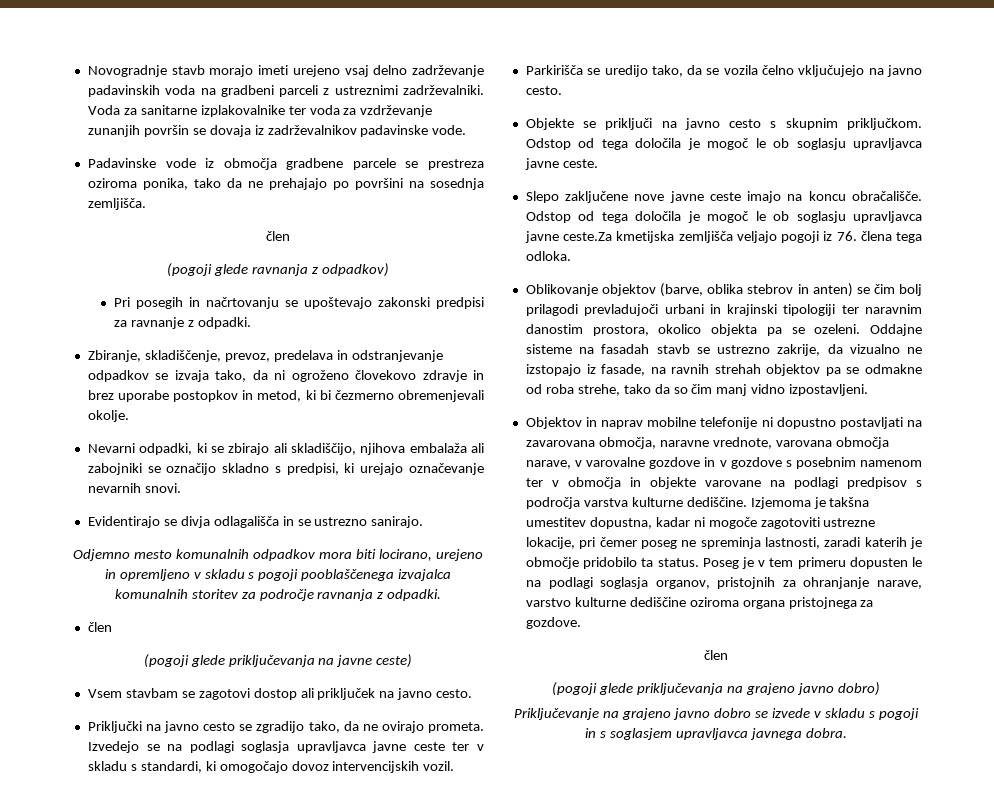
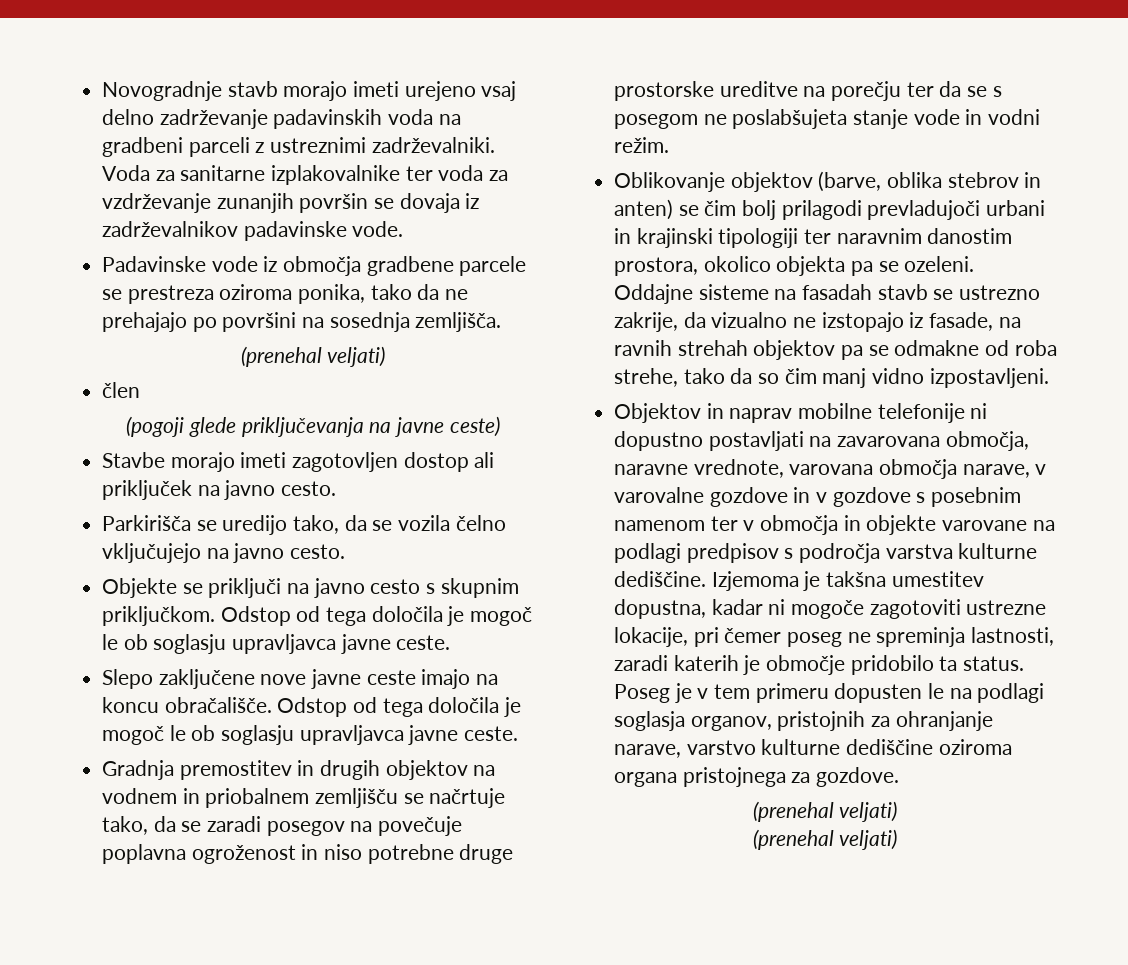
[266,231,290,241] [167,263,389,277] [114,297,484,309] [114,317,251,329] [87,350,443,362] [87,370,484,382] [87,390,485,402] [87,410,129,422] [87,443,485,455] [87,463,485,475] [87,483,181,493] [87,516,424,528] [73,549,483,561] [104,569,452,581] [114,589,442,601] člen // (pogoji glede ravnanja z odpadkov) // Pri posegih in načrtovanju se upoštevajo zakonski predpisi za ravnanje z odpadki. // Zbiranje, skladiščenje, prevoz, predelava in odstranjevanje odpadkov se izvaja tako, da ni ogroženo človekovo zdravje in brez uporabe postopkov in metod, ki bi čezmerno obremenjevali okolje. // Nevarni odpadki, ki se zbirajo ali skladiščijo, njihova embalaža ali zabojniki se označijo skladno s predpisi, ki urejajo označevanje nevarnih snovi. // Evidentirajo se divja odlagališča in se ustrezno sanirajo. // Odjemno mesto komunalnih odpadkov mora biti locirano, urejeno in opremljeno v skladu s pogoji pooblaščenega izvajalca komunalnih storitev za področje ravnanja z odpadki. -> [240,346,386,367] (prenehal veljati)
[87,688,250,700] Vsem stavbam se zagotovi -> [102,452,399,472] Stavbe morajo imeti zagotovljen
[87,721,485,733] [87,741,485,753] [87,761,455,773] // Priključki na javno cesto se zgradijo tako, da ne ovirajo prometa. Izvedejo se na podlagi soglasja upravljavca javne ceste ter v skladu s standardi, ki omogočajo dovoz intervencijskih vozil. -> (337, 488) none
[563,231,922,243] [525,251,571,261] ceste.Za kmetijska zemljišča veljajo pogoji iz 76. člena tega odloka. -> [464,726,519,741] [102,760,496,780] [102,788,506,808] [102,816,463,836] [102,844,514,864] [614,81,1002,101] [614,109,1041,129] [614,137,670,153] ceste. // Gradnja premostitev in drugih objektov na vodnem in priobalnem zemljišču se načrtuje tako, da se zaradi posegov na povečuje poplavna ogroženost in niso potrebne druge prostorske ureditve na porečju ter da se s posegom ne poslabšujeta stanje vode in vodni režim.
[704,650,728,660] [552,682,880,696] [514,708,919,720] [585,728,847,740] člen // (pogoji glede priključevanja na grajeno javno dobro) // Priključevanje na grajeno javno dobro se izvede v skladu s pogoji in s soglasjem upravljavca javnega dobra. -> [752,801,898,822] [752,829,898,850] (prenehal veljati) // (prenehal veljati)

